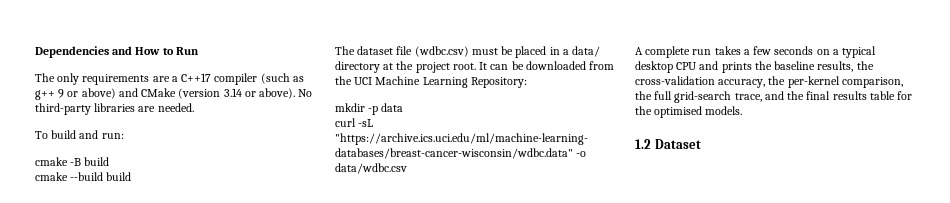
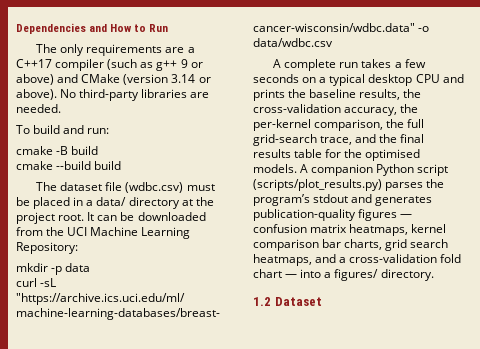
(743, 110) none -> [300,164,449,176] [253,179,445,191] [253,194,433,206] [253,209,413,221] [253,224,447,236] [253,239,449,251] [253,254,462,266] [253,269,434,281] A companion Python script (scripts/plot_results.py) parses the program’s stdout and generates publication-quality figures — confusion matrix heatmaps, kernel comparison bar charts, grid search heatmaps, and a cross-validation fold chart — into a figures/ directory.

